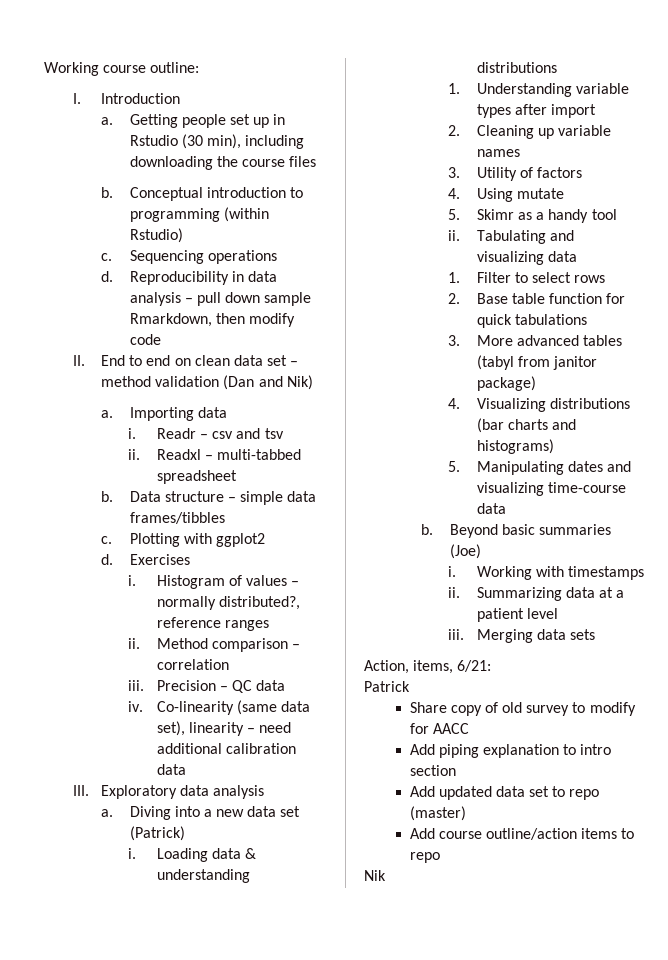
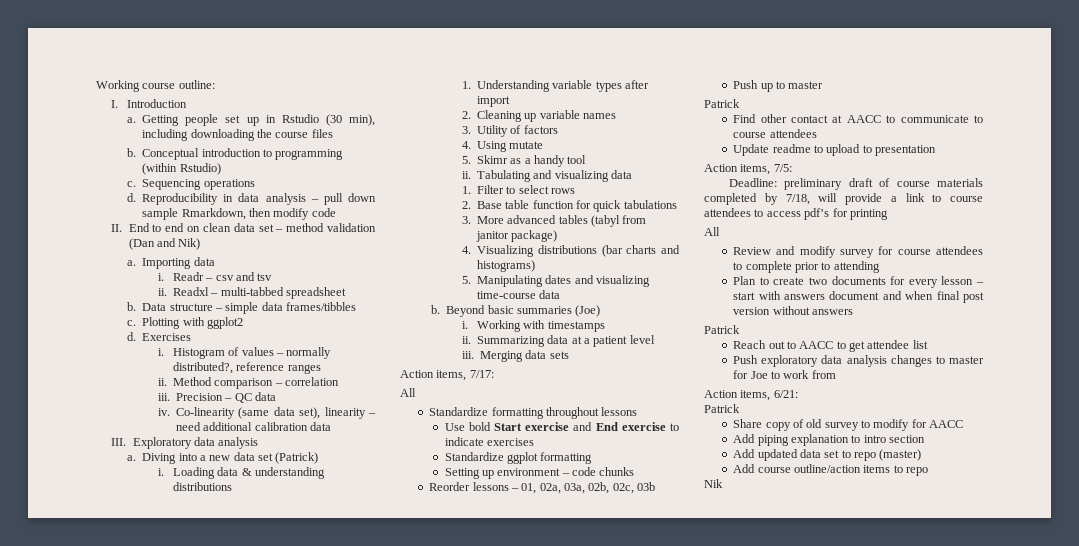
[364,660,409,674] Action, -> [400,370,494,381] [400,388,416,397] [429,407,638,419] [444,422,679,431] [444,437,534,446] [444,452,593,464] [444,467,635,479] [429,482,656,494] [733,80,824,92] [704,99,740,108] [733,114,983,123] [733,129,817,138] [733,144,937,156] [704,164,792,175] [729,178,983,190] [704,193,983,205] [704,208,888,220] [704,227,720,236] [733,246,983,258] [733,261,880,273] [733,276,984,288] [733,291,984,303] [733,306,853,315] [704,325,740,334] [733,340,928,352] [733,355,984,367] [733,370,836,379] [704,390,738,398] Action items, 7/17: // All // Standardize formatting throughout lessons // Use bold Start exercise and End exercise to indicate exercises // Standardize ggplot formatting // Setting up environment – code chunks // Reorder lessons – 01, 02a, 03a, 02b, 02c, 03b // Push up to master // Patrick // Find other contact at AACC to communicate to course attendees // Update readme to upload to presentation // Action items, 7/5: // Deadline: preliminary draft of course materials completed by 7/18, will provide a link to course attendees to access pdf’s for printing // All // Review and modify survey for course attendees to complete prior to attending // Plan to create two documents for every lesson – start with answers document and when final post version without answers // Patrick // Reach out to AACC to get attendee list // Push exploratory data analysis changes to master for Joe to work from // Action

